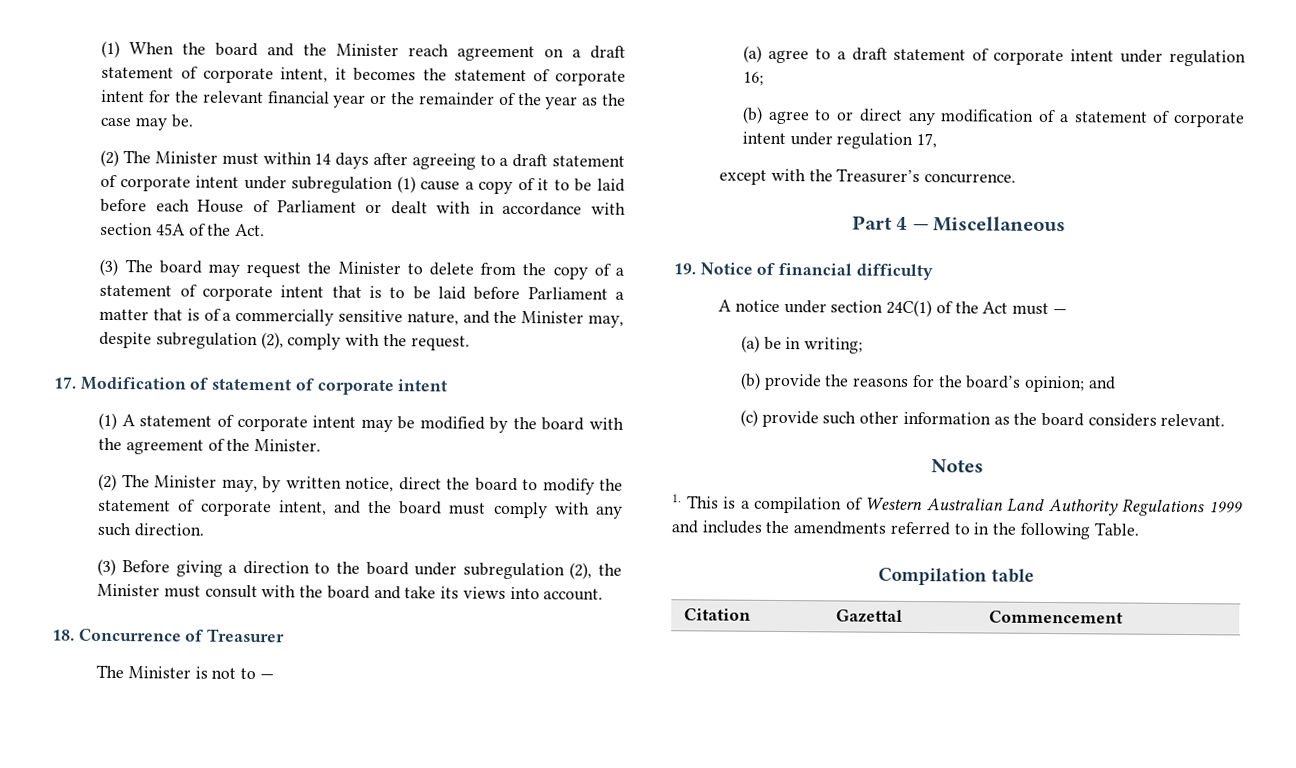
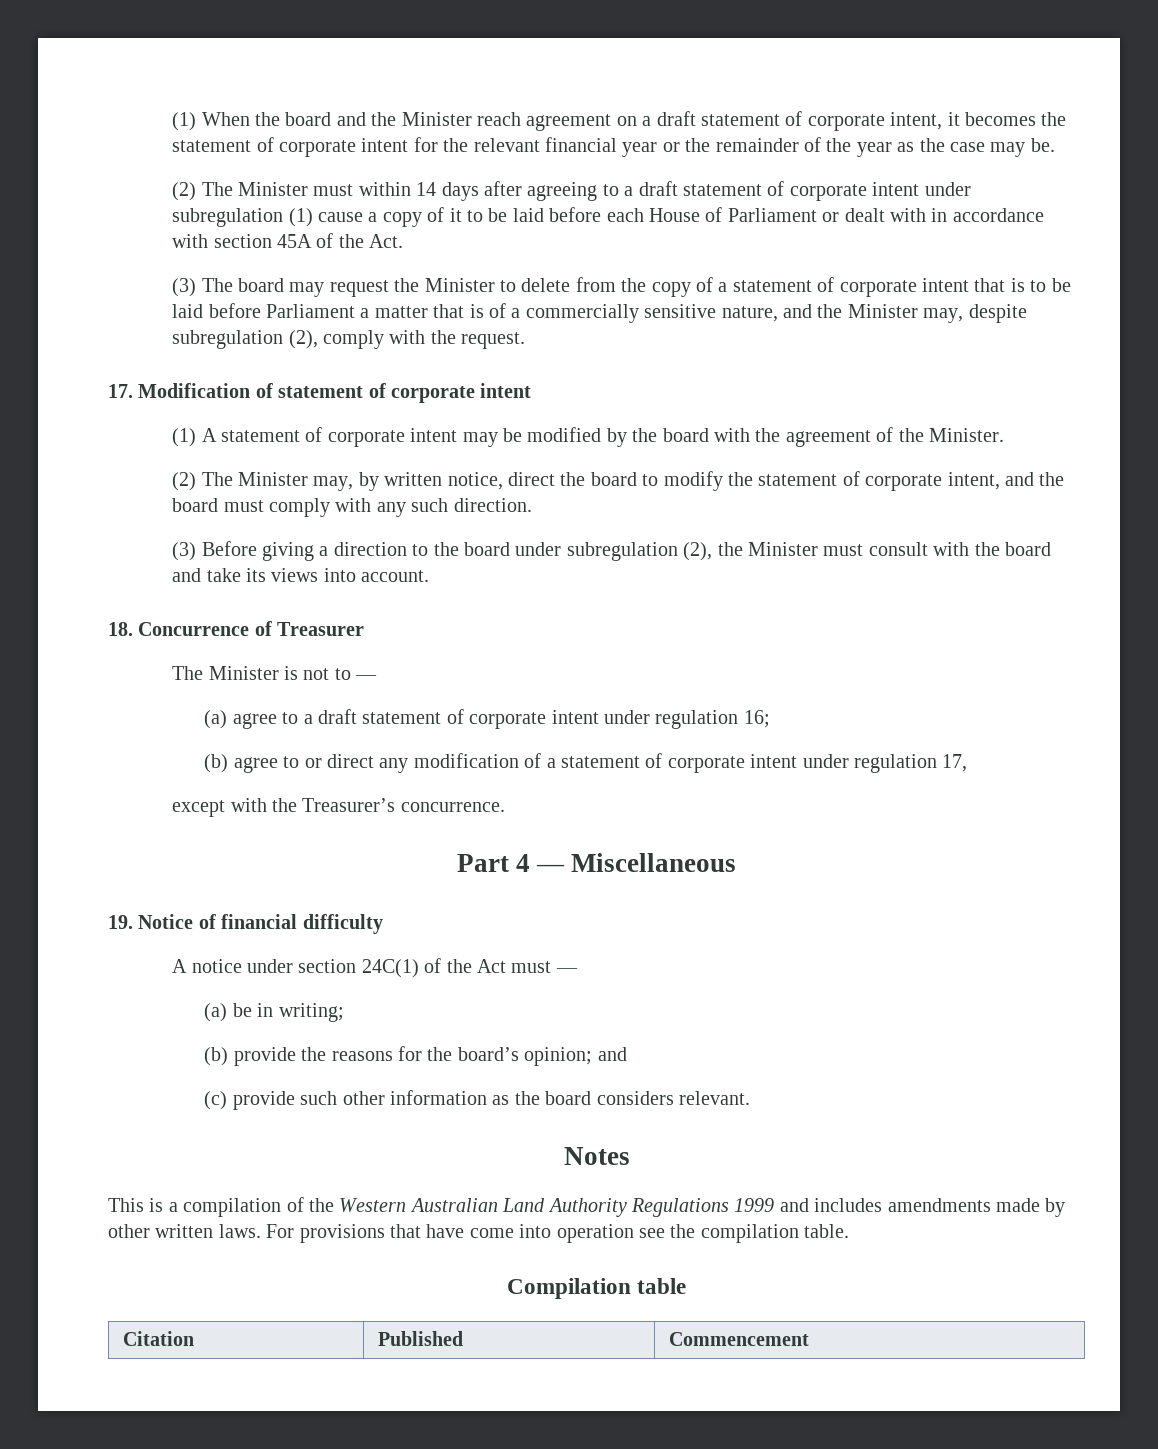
[672,494,682,503] 1. -> (630, 1156) none
(863, 503) none -> [309,1198,334,1212] the
[765,520,1139,540] the amendments referred to in the following Table. -> [887,1198,1066,1217] [108,1224,850,1243] amendments made by other written laws. For provisions that have come into operation see the compilation table.
[836,609,904,623] Gazettal -> [377,1331,463,1346] Published

